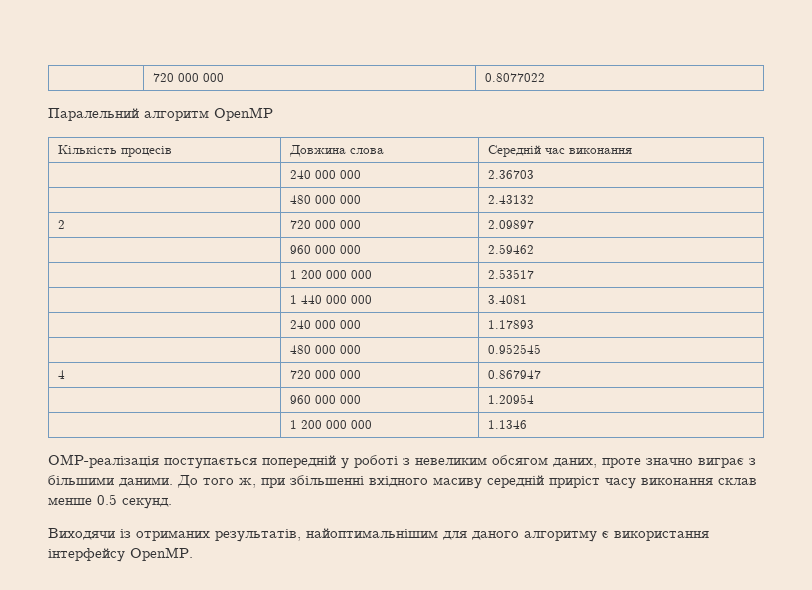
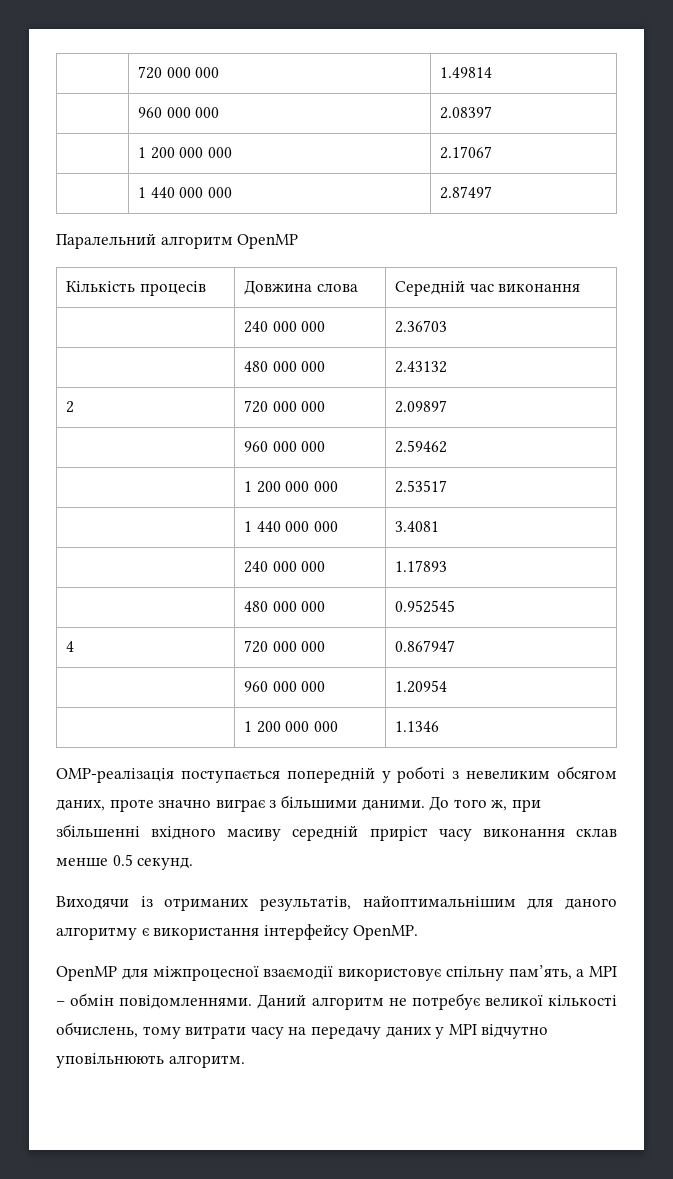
[152,73,224,82] [484,73,545,82] | 720 000 000 | 0.8077022 -> [138,66,220,79] [440,67,493,78] [138,107,220,118] [440,106,493,119] [138,147,232,159] [440,146,493,159] [138,187,232,198] [440,186,493,199] | 720 000 000 | 1.49814 // | 960 000 000 | 2.08397 // | 1 200 000 000 | 2.17067 // | 1 440 000 000 | 2.87497
(193, 554) none -> [56,965,617,981] [56,993,617,1010] [56,1022,549,1039] [56,1053,245,1068] // OpenMP для міжпроцесної взаємодії використовує спільну пам’ять, а MPI – обмін повідомленнями. Даний алгоритм не потребує великої кількості обчислень, тому витрати часу на передачу даних у MPI відчутно уповільнюють алгоритм.

